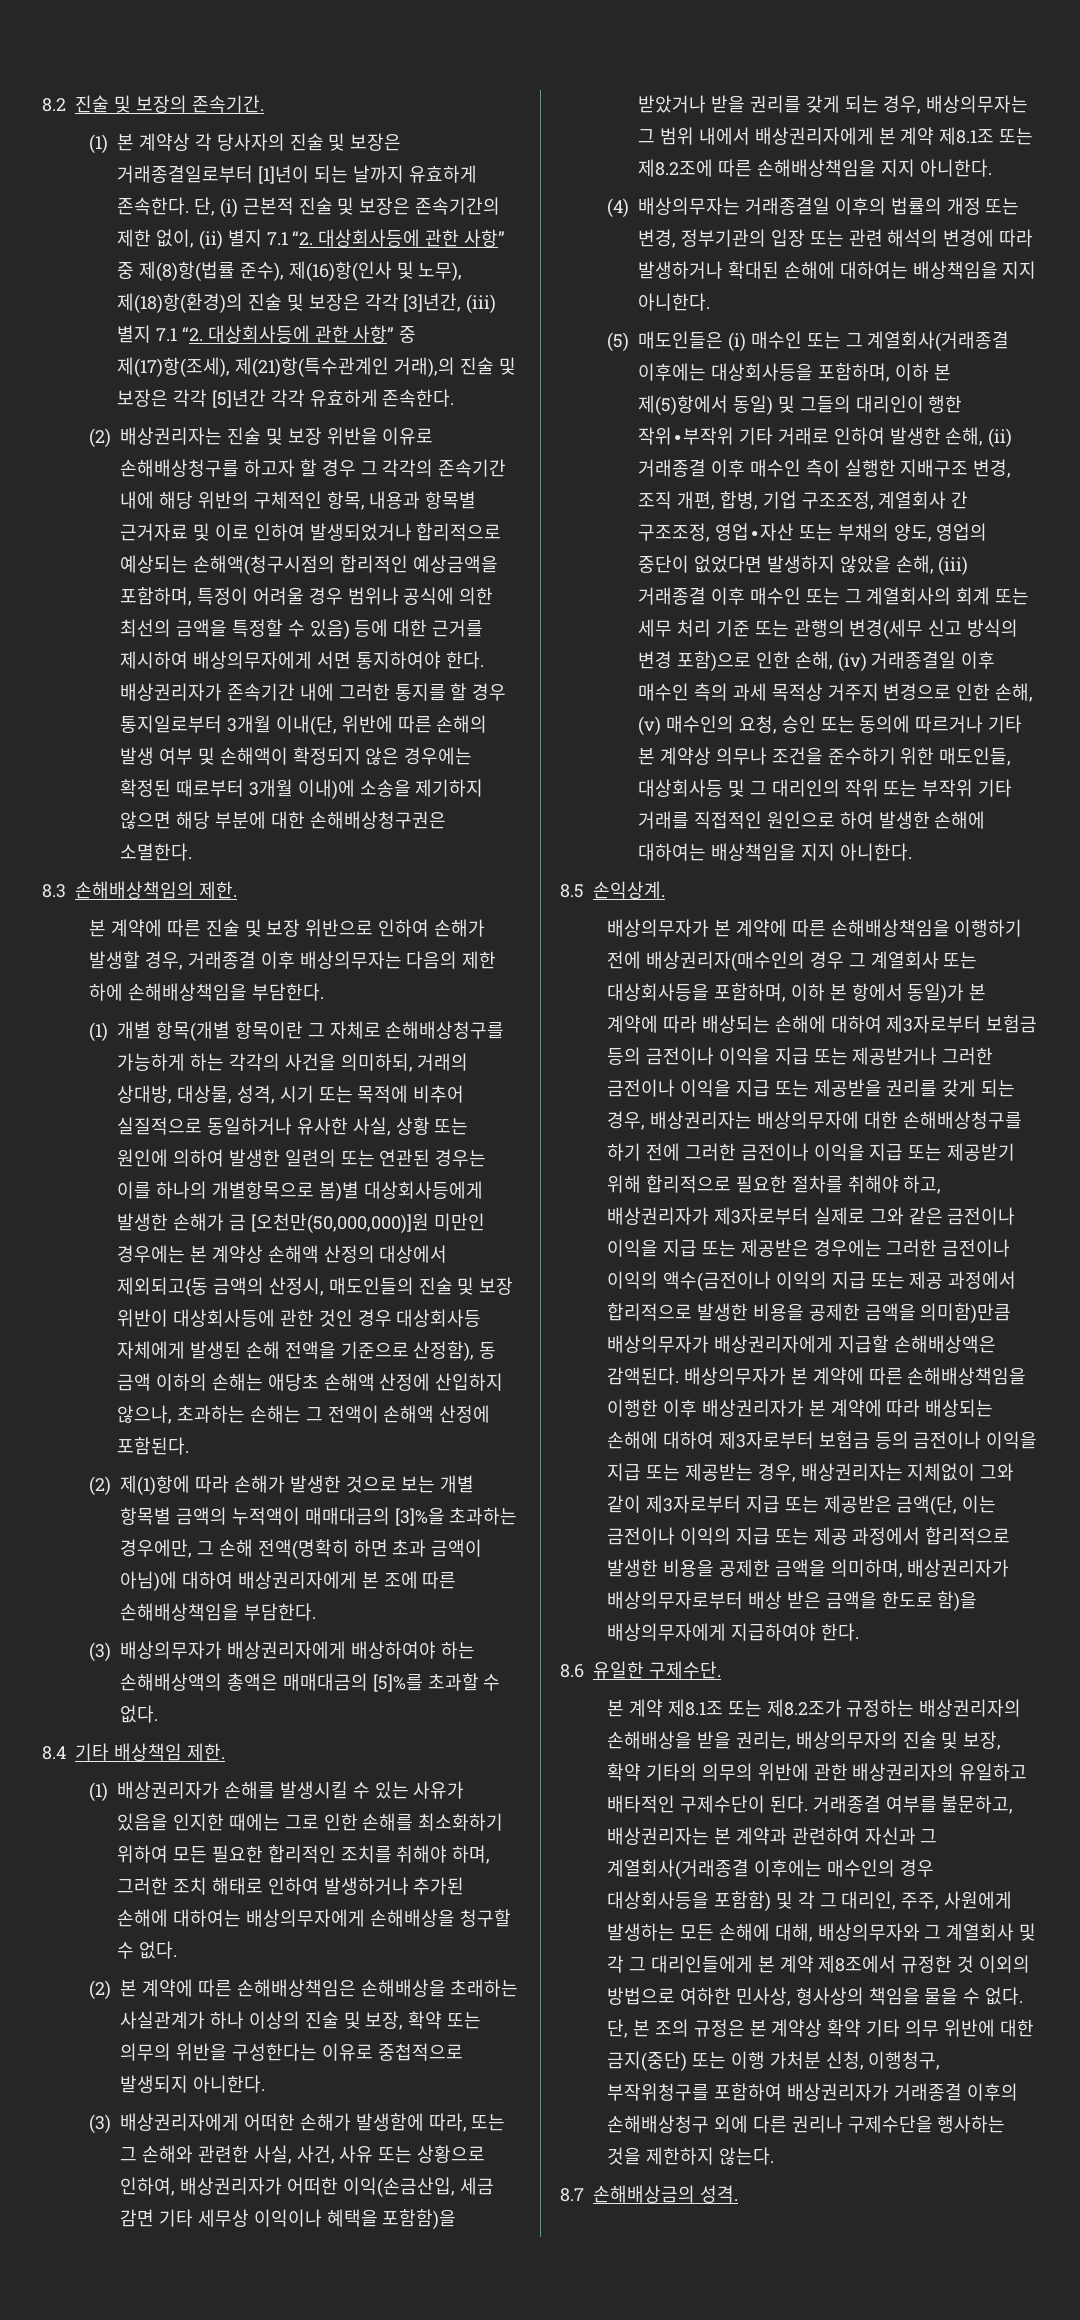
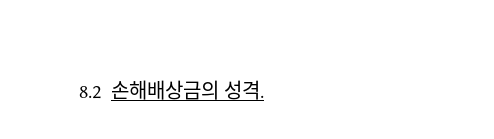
[75,95,264,113] [89,133,402,154] [117,165,477,184] [117,197,501,218] [117,229,506,250] [117,261,463,282] [117,293,497,314] [117,325,417,343] [117,357,516,378] [117,389,455,408] [89,427,434,448] [120,459,507,477] [120,491,477,510] [120,523,502,541] [120,555,498,576] [120,587,494,606] [120,619,484,640] [120,651,484,669] [120,683,507,701] [120,715,488,736] [120,747,473,765] [120,779,484,800] [120,811,446,829] [120,843,193,861] [42,881,237,899] [89,919,486,937] [89,951,497,970] [89,983,324,1001] [89,1021,505,1042] [117,1053,469,1072] [117,1085,465,1104] [117,1117,469,1136] [117,1149,487,1167] [117,1181,483,1202] [117,1213,485,1234] [117,1245,448,1263] [117,1277,514,1297] [117,1309,482,1327] [117,1341,497,1362] [117,1373,504,1391] [117,1405,491,1424] [117,1437,190,1455] [89,1475,475,1496] [120,1507,518,1526] [120,1539,483,1560] [120,1571,457,1592] [120,1603,316,1621] [89,1641,475,1662] [120,1673,501,1692] [120,1705,159,1723] [42,1743,225,1761] [89,1781,465,1802] [117,1813,504,1831] [117,1845,491,1864] [117,1877,465,1895] [117,1909,511,1927] [117,1941,177,1959] [89,1979,519,2000] [120,2011,482,2030] [120,2043,463,2061] [120,2075,265,2093] [89,2113,506,2134] [120,2145,486,2164] [120,2177,494,2198] [120,2209,457,2230] [638,95,1029,114] [638,127,1034,145] [638,159,992,177] [607,197,1020,218] [638,229,1034,248] [638,261,1037,279] [638,293,711,311] [607,331,1010,352] [638,363,951,382] [638,395,963,416] [638,427,1013,448] [638,459,1012,478] [638,491,969,510] [638,523,988,542] [638,555,969,576] [638,587,1030,605] [638,619,1019,640] [638,651,996,672] [638,683,1034,702] [638,715,1023,736] [638,747,1012,766] [638,779,1013,797] [638,811,986,829] [638,843,912,861] [560,881,665,899] [607,919,1023,937] [607,951,978,972] [607,983,987,1004] [607,1015,1038,1033] [607,1047,994,1065] [607,1079,1016,1097] [607,1111,1022,1130] [607,1143,1016,1161] [607,1175,942,1194] [607,1207,1016,1225] [607,1239,1011,1257] [607,1271,1017,1292] [607,1303,1012,1324] [607,1335,996,1353] [607,1367,1027,1385] [607,1399,994,1417] [607,1431,1038,1449] [607,1463,1015,1482] [607,1495,997,1516] [607,1527,1011,1545] [607,1559,1010,1578] [607,1591,978,1612] [607,1623,859,1641] [560,1661,721,1679] [607,1699,1022,1717] [607,1731,1002,1750] [607,1763,1028,1781] [607,1795,1014,1814] [607,1827,938,1845] [607,1859,934,1880] [607,1891,1013,1912] [607,1923,1037,1942] [607,1955,1031,1973] [607,1987,1024,2006] [607,2019,1034,2038] [607,2051,941,2072] [607,2083,1018,2101] [607,2115,1006,2133] [607,2147,774,2165] [560,2188,584,2202] 진술 및 보장의 존속기간. // (1) 본 계약상 각 당사자의 진술 및 보장은 거래종결일로부터 [1]년이 되는 날까지 유효하게 존속한다. 단, (i) 근본적 진술 및 보장은 존속기간의 제한 없이, (ii) 별지 7.1 “2. 대상회사등에 관한 사항” 중 제(8)항(법률 준수), 제(16)항(인사 및 노무), 제(18)항(환경)의 진술 및 보장은 각각 [3]년간, (iii) 별지 7.1 “2. 대상회사등에 관한 사항” 중 제(17)항(조세), 제(21)항(특수관계인 거래),의 진술 및 보장은 각각 [5]년간 각각 유효하게 존속한다. // (2) 배상권리자는 진술 및 보장 위반을 이유로 손해배상청구를 하고자 할 경우 그 각각의 존속기간 내에 해당 위반의 구체적인 항목, 내용과 항목별 근거자료 및 이로 인하여 발생되었거나 합리적으로 예상되는 손해액(청구시점의 합리적인 예상금액을 포함하며, 특정이 어려울 경우 범위나 공식에 의한 최선의 금액을 특정할 수 있음) 등에 대한 근거를 제시하여 배상의무자에게 서면 통지하여야 한다. 배상권리자가 존속기간 내에 그러한 통지를 할 경우 통지일로부터 3개월 이내(단, 위반에 따른 손해의 발생 여부 및 손해액이 확정되지 않은 경우에는 확정된 때로부터 3개월 이내)에 소송을 제기하지 않으면 해당 부분에 대한 손해배상청구권은 소멸한다. // 8.3 손해배상책임의 제한. // 본 계약에 따른 진술 및 보장 위반으로 인하여 손해가 발생할 경우, 거래종결 이후 배상의무자는 다음의 제한 하에 손해배상책임을 부담한다. // (1) 개별 항목(개별 항목이란 그 자체로 손해배상청구를 가능하게 하는 각각의 사건을 의미하되, 거래의 상대방, 대상물, 성격, 시기 또는 목적에 비추어 실질적으로 동일하거나 유사한 사실, 상황 또는 원인에 의하여 발생한 일련의 또는 연관된 경우는 이를 하나의 개별항목으로 봄)별 대상회사등에게 발생한 손해가 금 [오천만(50,000,000)]원 미만인 경우에는 본 계약상 손해액 산정의 대상에서 제외되고{동 금액의 산정시, 매도인들의 진술 및 보장 위반이 대상회사등에 관한 것인 경우 대상회사등 자체에게 발생된 손해 전액을 기준으로 산정함), 동 금액 이하의 손해는 애당초 손해액 산정에 산입하지 않으나, 초과하는 손해는 그 전액이 손해액 산정에 포함된다. // (2) 제(1)항에 따라 손해가 발생한 것으로 보는 개별 항목별 금액의 누적액이 매매대금의 [3]%을 초과하는 경우에만, 그 손해 전액(명확히 하면 초과 금액이 아님)에 대하여 배상권리자에게 본 조에 따른 손해배상책임을 부담한다. // (3) 배상의무자가 배상권리자에게 배상하여야 하는 손해배상액의 총액은 매매대금의 [5]%를 초과할 수 없다. // 8.4 기타 배상책임 제한. // (1) 배상권리자가 손해를 발생시킬 수 있는 사유가 있음을 인지한 때에는 그로 인한 손해를 최소화하기 위하여 모든 필요한 합리적인 조치를 취해야 하며, 그러한 조치 해태로 인하여 발생하거나 추가된 손해에 대하여는 배상의무자에게 손해배상을 청구할 수 없다. // (2) 본 계약에 따른 손해배상책임은 손해배상을 초래하는 사실관계가 하나 이상의 진술 및 보장, 확약 또는 의무의 위반을 구성한다는 이유로 중첩적으로 발생되지 아니한다. // (3) 배상권리자에게 어떠한 손해가 발생함에 따라, 또는 그 손해와 관련한 사실, 사건, 사유 또는 상황으로 인하여, 배상권리자가 어떠한 이익(손금산입, 세금 감면 기타 세무상 이익이나 혜택을 포함함)을 받았거나 받을 권리를 갖게 되는 경우, 배상의무자는 그 범위 내에서 배상권리자에게 본 계약 제8.1조 또는 제8.2조에 따른 손해배상책임을 지지 아니한다. // (4) 배상의무자는 거래종결일 이후의 법률의 개정 또는 변경, 정부기관의 입장 또는 관련 해석의 변경에 따라 발생하거나 확대된 손해에 대하여는 배상책임을 지지 아니한다. // (5) 매도인들은 (i) 매수인 또는 그 계열회사(거래종결 이후에는 대상회사등을 포함하며, 이하 본 제(5)항에서 동일) 및 그들의 대리인이 행한 작위∙부작위 기타 거래로 인하여 발생한 손해, (ii) 거래종결 이후 매수인 측이 실행한 지배구조 변경, 조직 개편, 합병, 기업 구조조정, 계열회사 간 구조조정, 영업∙자산 또는 부채의 양도, 영업의 중단이 없었다면 발생하지 않았을 손해, (iii) 거래종결 이후 매수인 또는 그 계열회사의 회계 또는 세무 처리 기준 또는 관행의 변경(세무 신고 방식의 변경 포함)으로 인한 손해, (iv) 거래종결일 이후 매수인 측의 과세 목적상 거주지 변경으로 인한 손해, (v) 매수인의 요청, 승인 또는 동의에 따르거나 기타 본 계약상 의무나 조건을 준수하기 위한 매도인들, 대상회사등 및 그 대리인의 작위 또는 부작위 기타 거래를 직접적인 원인으로 하여 발생한 손해에 대하여는 배상책임을 지지 아니한다. // 8.5 손익상계. // 배상의무자가 본 계약에 따른 손해배상책임을 이행하기 전에 배상권리자(매수인의 경우 그 계열회사 또는 대상회사등을 포함하며, 이하 본 항에서 동일)가 본 계약에 따라 배상되는 손해에 대하여 제3자로부터 보험금 등의 금전이나 이익을 지급 또는 제공받거나 그러한 금전이나 이익을 지급 또는 제공받을 권리를 갖게 되는 경우, 배상권리자는 배상의무자에 대한 손해배상청구를 하기 전에 그러한 금전이나 이익을 지급 또는 제공받기 위해 합리적으로 필요한 절차를 취해야 하고, 배상권리자가 제3자로부터 실제로 그와 같은 금전이나 이익을 지급 또는 제공받은 경우에는 그러한 금전이나 이익의 액수(금전이나 이익의 지급 또는 제공 과정에서 합리적으로 발생한 비용을 공제한 금액을 의미함)만큼 배상의무자가 배상권리자에게 지급할 손해배상액은 감액된다. 배상의무자가 본 계약에 따른 손해배상책임을 이행한 이후 배상권리자가 본 계약에 따라 배상되는 손해에 대하여 제3자로부터 보험금 등의 금전이나 이익을 지급 또는 제공받는 경우, 배상권리자는 지체없이 그와 같이 제3자로부터 지급 또는 제공받은 금액(단, 이는 금전이나 이익의 지급 또는 제공 과정에서 합리적으로 발생한 비용을 공제한 금액을 의미하며, 배상권리자가 배상의무자로부터 배상 받은 금액을 한도로 함)을 배상의무자에게 지급하여야 한다. // 8.6 유일한 구제수단. // 본 계약 제8.1조 또는 제8.2조가 규정하는 배상권리자의 손해배상을 받을 권리는, 배상의무자의 진술 및 보장, 확약 기타의 의무의 위반에 관한 배상권리자의 유일하고 배타적인 구제수단이 된다. 거래종결 여부를 불문하고, 배상권리자는 본 계약과 관련하여 자신과 그 계열회사(거래종결 이후에는 매수인의 경우 대상회사등을 포함함) 및 각 그 대리인, 주주, 사원에게 발생하는 모든 손해에 대해, 배상의무자와 그 계열회사 및 각 그 대리인들에게 본 계약 제8조에서 규정한 것 이외의 방법으로 여하한 민사상, 형사상의 책임을 물을 수 없다. 단, 본 조의 규정은 본 계약상 확약 기타 의무 위반에 대한 금지(중단) 또는 이행 가처분 신청, 이행청구, 부작위청구를 포함하여 배상권리자가 거래종결 이후의 손해배상청구 외에 다른 권리나 구제수단을 행사하는 것을 제한하지 않는다. // 8.7 -> (101, 92) none

